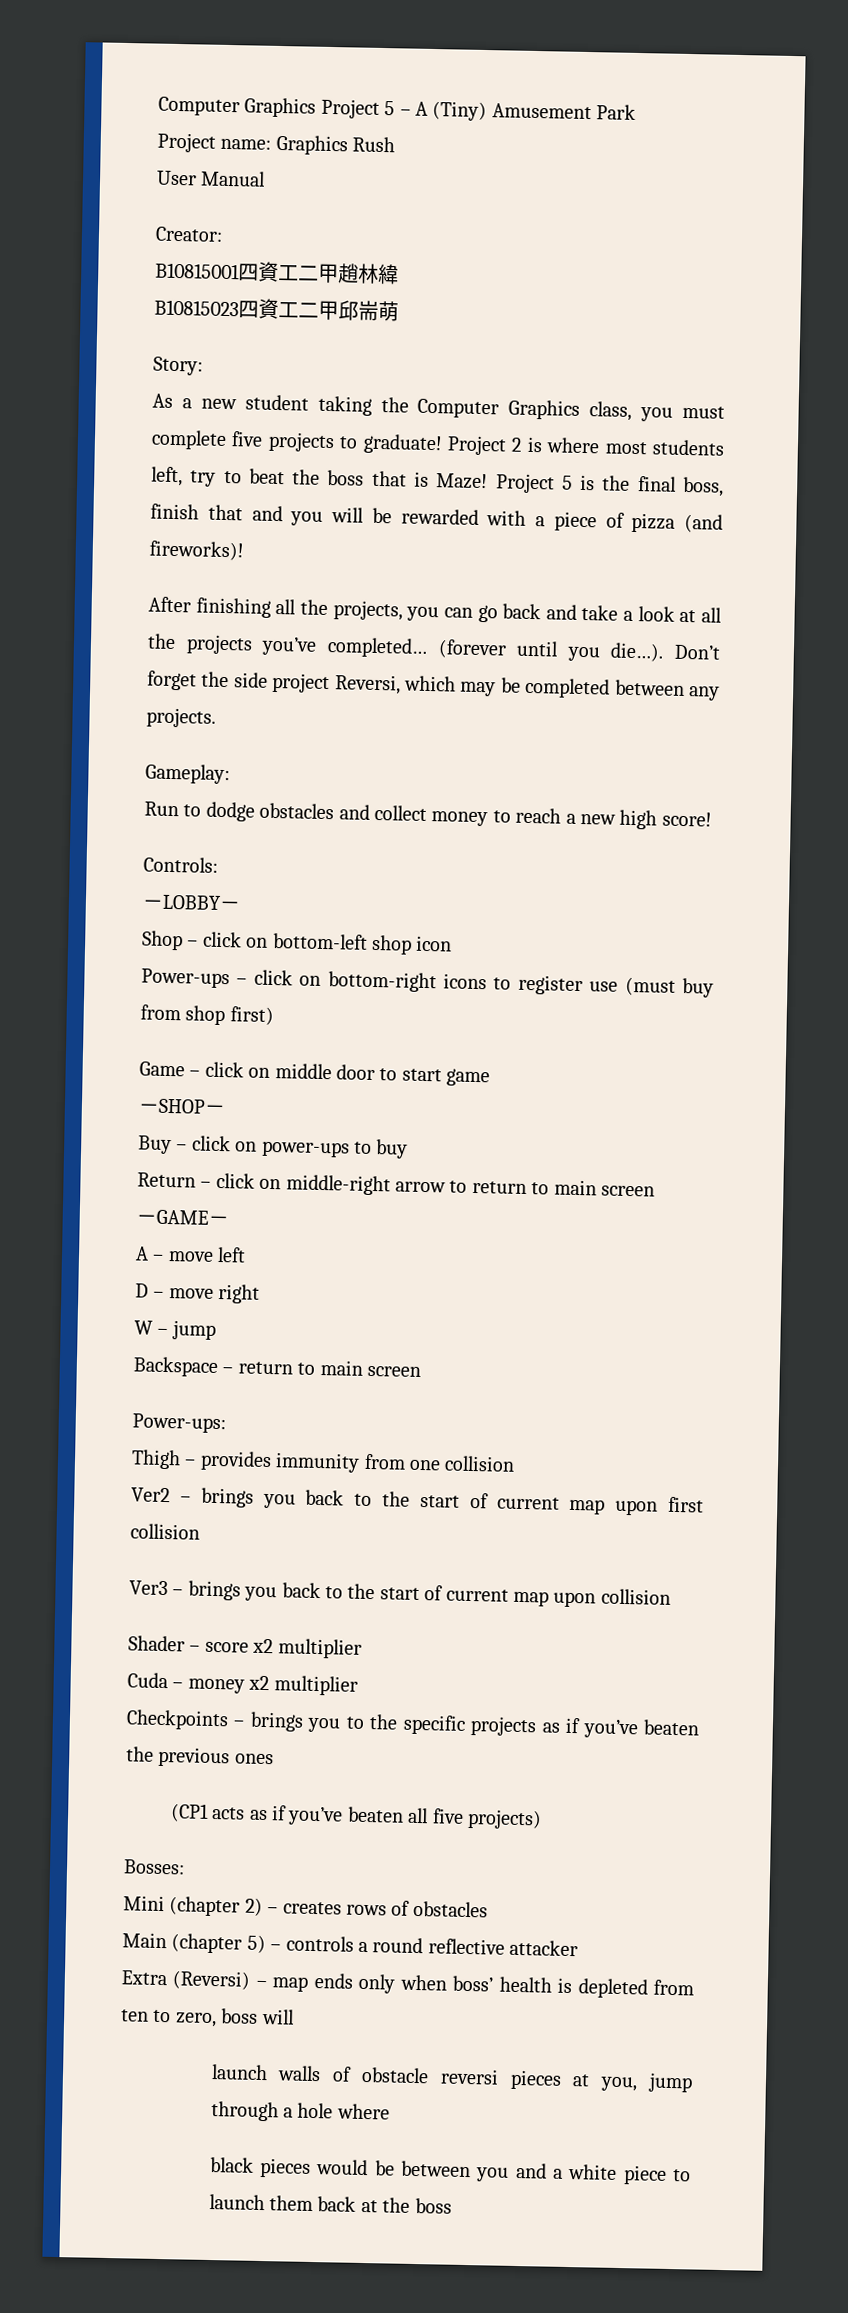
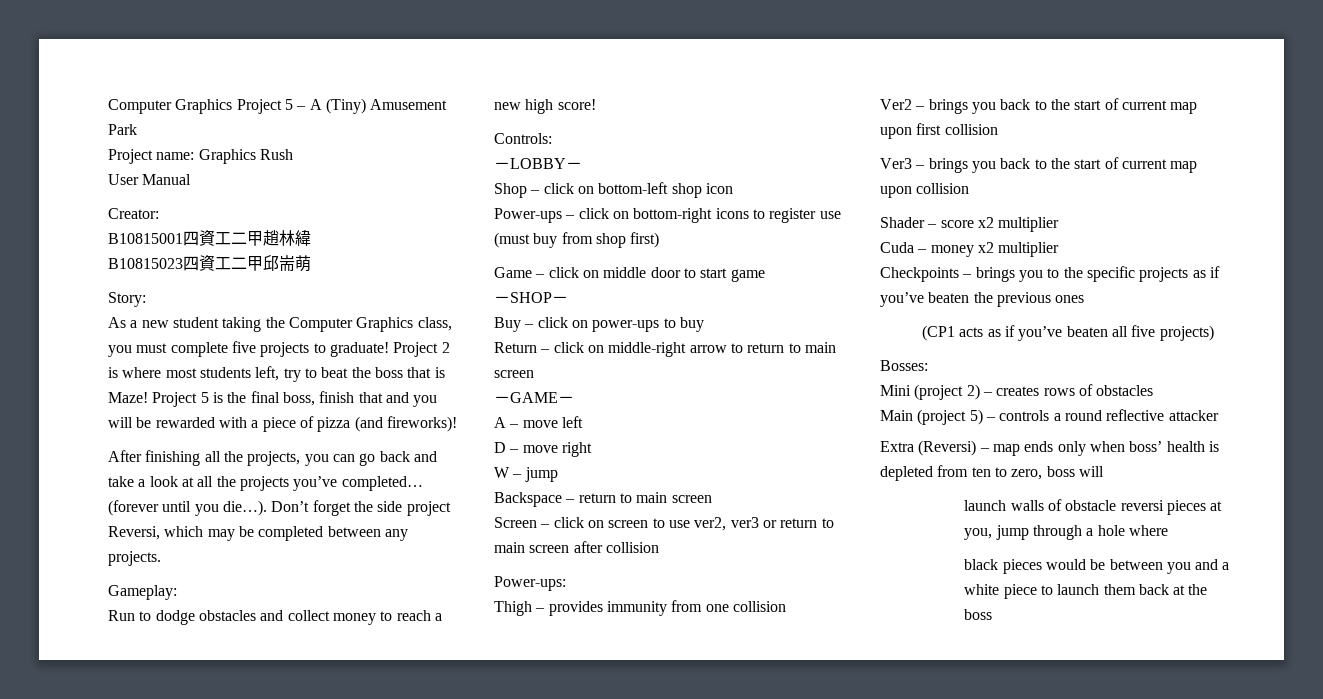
(421, 1371) none -> [494,517,834,531] [494,541,659,553] // Screen – click on screen to use ver2, ver3 or return to main screen after collision
[169,1896,241,1917] (chapter -> [914,384,964,400] (project
[171,1933,243,1954] (chapter -> [917,409,967,425] (project

